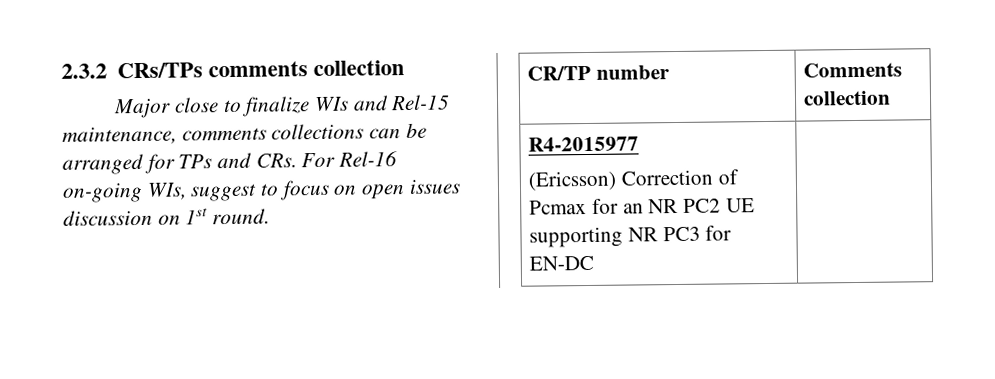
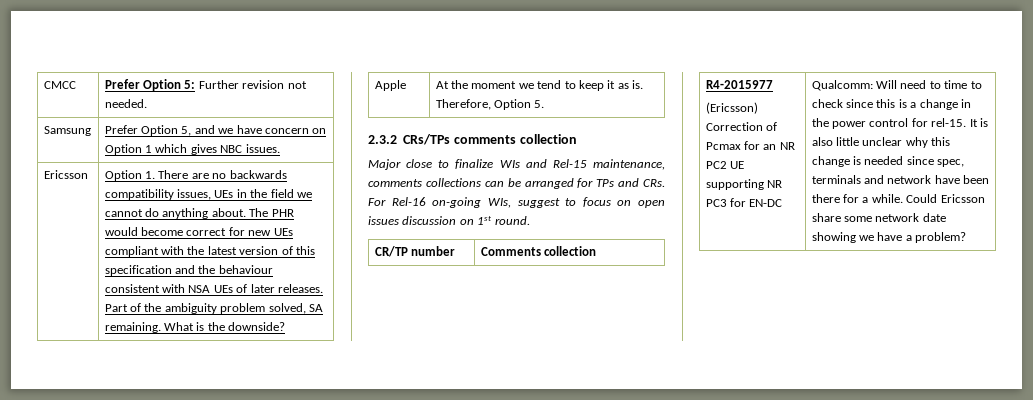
(61, 71) none -> [43,81,76,89] [104,79,307,91] [104,99,147,108] [43,126,91,136] [104,125,327,136] [104,144,280,155] [43,170,88,179] [104,170,287,181] [104,189,312,200] [104,208,294,219] [104,227,293,236] [104,246,315,257] [104,265,273,276] [104,284,323,293] [104,303,323,314] [104,322,286,333] [374,80,406,91] [435,80,644,91] [435,99,545,110] CMCC | Prefer Option 5: Further revision not needed. // Samsung | Prefer Option 5, and we have concern on Option 1 which gives NBC issues. // Ericsson | Option 1. There are no backwards compatibility issues, UEs in the field we cannot do anything about. The PHR would become correct for new UEs compliant with the latest version of this specification and the behaviour consistent with NSA UEs of later releases. Part of the ambiguity problem solved, SA remaining. What is the downside? // Apple | At the moment we tend to keep it as is. Therefore, Option 5. //
(595, 263) none -> [811,80,982,91] [811,99,971,110] [811,118,988,129] [811,137,951,148] [811,156,965,167] [811,175,990,184] [811,194,985,203] [811,213,946,222] [811,232,967,243] Qualcomm: Will need to time to check since this is a change in the power control for rel-15. It is also little unclear why this change is needed since spec, terminals and network have been there for a while. Could Ericsson share some network date showing we have a problem?

